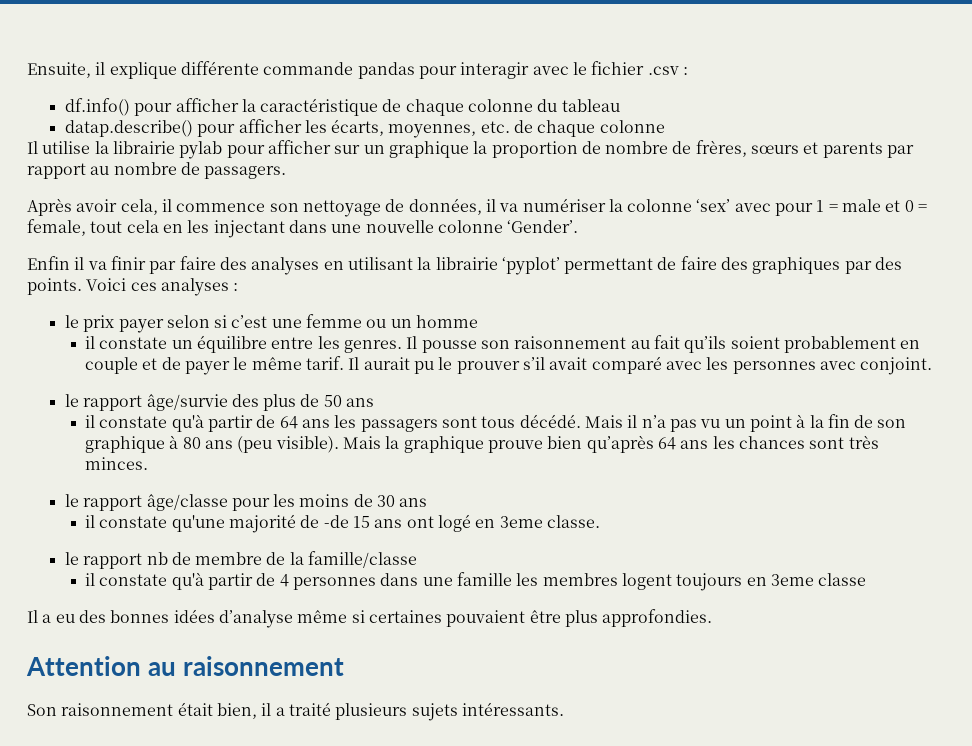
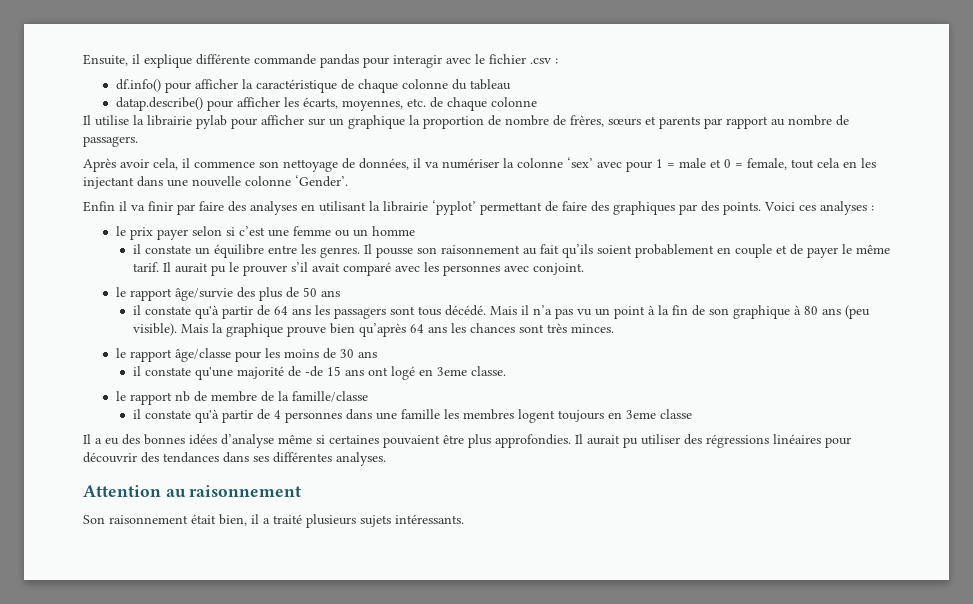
(713, 618) none -> [575,434,851,448] [83,452,386,466] Il aurait pu utiliser des régressions linéaires pour découvrir des tendances dans ses différentes analyses.

